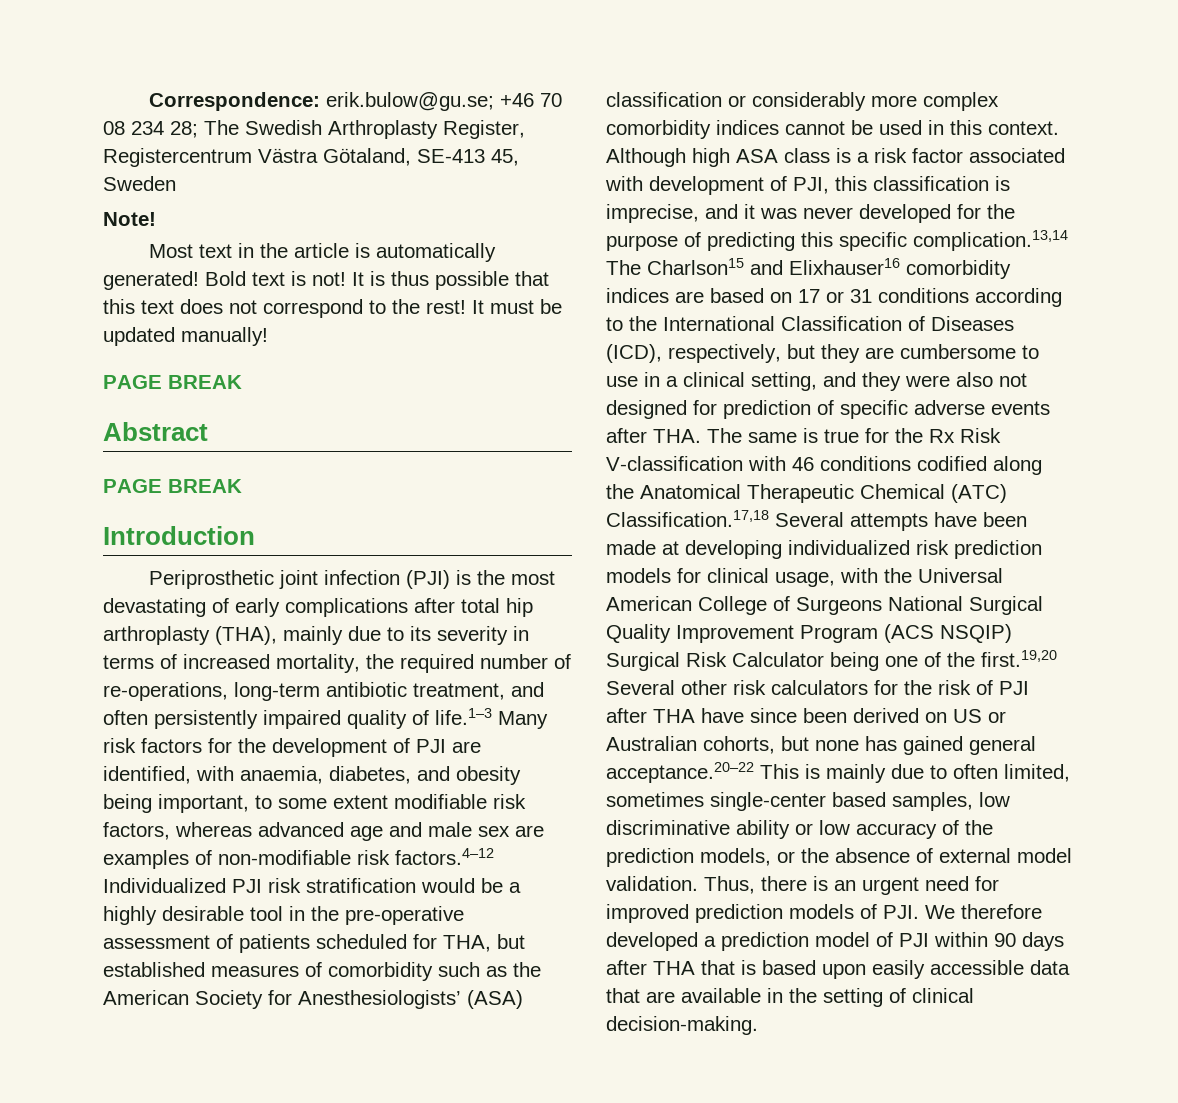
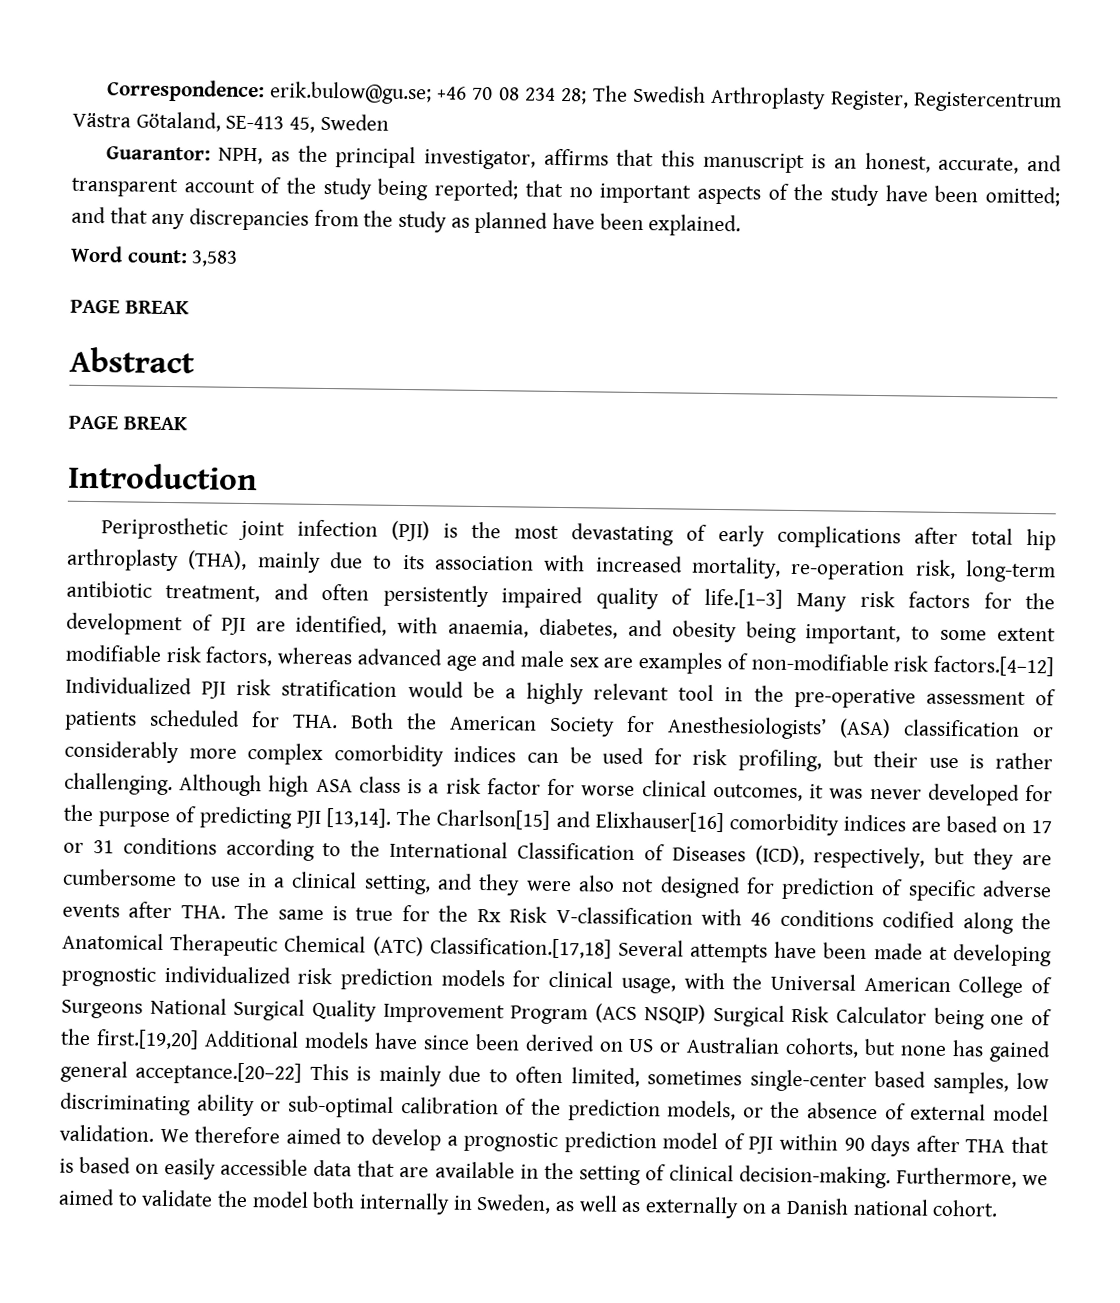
[103,212,156,226] [149,243,497,262] [103,271,549,290] [103,299,562,318] [103,327,268,346] Note! // Most text in the article is automatically generated! Bold text is not! It is thus possible that this text does not correspond to the rest! It must be updated manually! -> [105,145,1062,174] [71,177,1060,207] [71,206,742,237] [70,245,239,267] Guarantor: NPH, as the principal investigator, affirms that this manuscript is an honest, accurate, and transparent account of the study being reported; that no important aspects of the study have been omitted; and that any discrepancies from the study as planned have been explained. // Word count: 3,583
[437,626,529,645] [103,654,571,673] [103,682,228,701] severity in terms of increased mortality, the required number of re-operations, -> [434,554,956,581] association with increased mortality, re-operation risk,
[435,708,492,725] life.1–3 -> [703,588,783,609] life.[1–3]
[395,848,494,865] factors.4–12 -> [932,655,1054,677] factors.[4–12]
[162,906,244,921] desirable -> [593,683,670,701] relevant
[443,934,525,952] [103,962,507,981] THA, but established measures of comorbidity such as -> [293,712,394,729] THA. Both
[785,121,845,135] cannot -> [527,752,559,763] can
[928,120,1059,135] in this context. -> [653,748,1054,772] [64,772,173,796] for risk profiling, but their use is rather challenging.
[969,148,1065,163] [605,176,1010,195] [606,204,738,223] associated with development of PJI, this classification is imprecise, and -> [547,778,803,802] for worse clinical outcomes,
[801,230,1068,251] [606,258,900,275] this specific complication.13,14 The Charlson15 and Elixhauser16 -> [296,808,724,833] PJI [13,14]. The Charlson[15] and Elixhauser[16]
[606,510,769,527] Classification.17,18 -> [429,937,612,959] Classification.[17,18]
(782, 549) none -> [61,966,156,987] prognostic
[981,650,1057,667] [606,680,1029,695] [606,708,695,723] first.19,20 Several other risk calculators for the risk of PJI after THA -> [95,1029,369,1050] first.[19,20] Additional models
[606,762,754,783] acceptance.20–22 -> [135,1061,303,1085] acceptance.[20–22]
[606,820,730,835] discriminative -> [60,1092,191,1116] discriminating
[819,820,937,839] low accuracy -> [287,1095,499,1118] sub-optimal calibration
[704,876,999,895] [606,904,1042,923] [606,932,716,951] Thus, there is an urgent need for improved prediction models of PJI. We therefore developed a -> [159,1126,559,1153] We therefore aimed to develop a prognostic
[822,964,866,979] upon -> [135,1163,160,1174] on
(758, 1025) none -> [895,1167,1048,1188] [58,1188,999,1219] Furthermore, we aimed to validate the model both internally in Sweden, as well as externally on a Danish national cohort.

